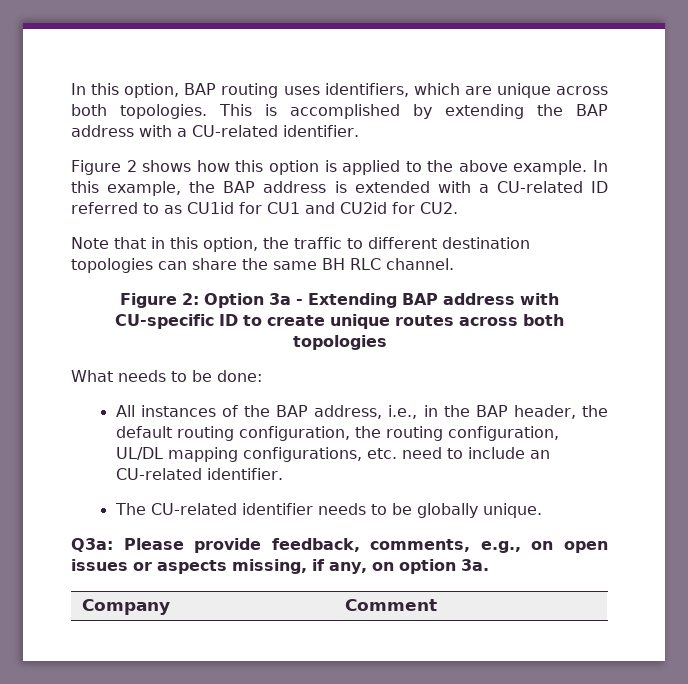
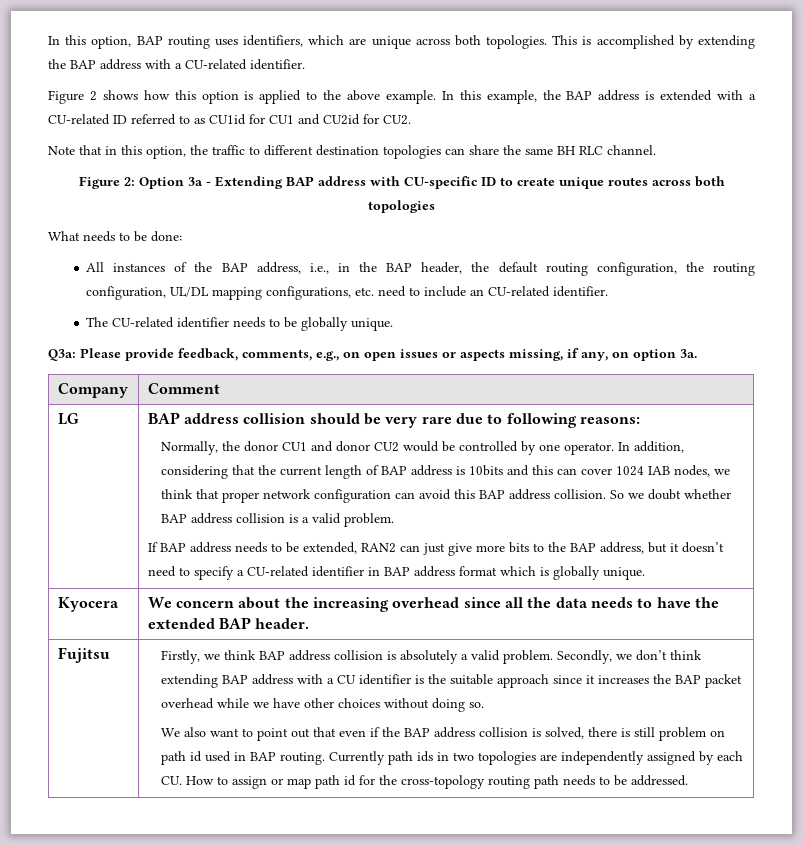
(437, 605) none -> [57,413,79,425] [147,412,640,428] [161,441,685,455] [161,465,731,479] [161,489,732,503] [161,513,395,527] [147,542,724,556] [147,566,645,580] [57,597,119,612] [147,597,719,612] [147,617,310,629] [57,647,110,663] [161,650,703,664] [161,674,743,688] [161,698,485,712] [161,727,726,741] [161,751,744,765] [161,775,689,789] // LG | BAP address collision should be very rare due to following reasons: // Normally, the donor CU1 and donor CU2 would be controlled by one operator. In addition, considering that the current length of BAP address is 10bits and this can cover 1024 IAB nodes, we think that proper network configuration can avoid this BAP address collision. So we doubt whether BAP address collision is a valid problem. // If BAP address needs to be extended, RAN2 can just give more bits to the BAP address, but it doesn’t need to specify a CU-related identifier in BAP address format which is globally unique. // Kyocera | We concern about the increasing overhead since all the data needs to have the extended BAP header. // Fujitsu | Firstly, we think BAP address collision is absolutely a valid problem. Secondly, we don’t think extending BAP address with a CU identifier is the suitable approach since it increases the BAP packet overhead while we have other choices without doing so. // We also want to point out that even if the BAP address collision is solved, there is still problem on path id used in BAP routing. Currently path ids in two topologies are independently assigned by each CU. How to assign or map path id for the cross-topology routing path needs to be addressed.

